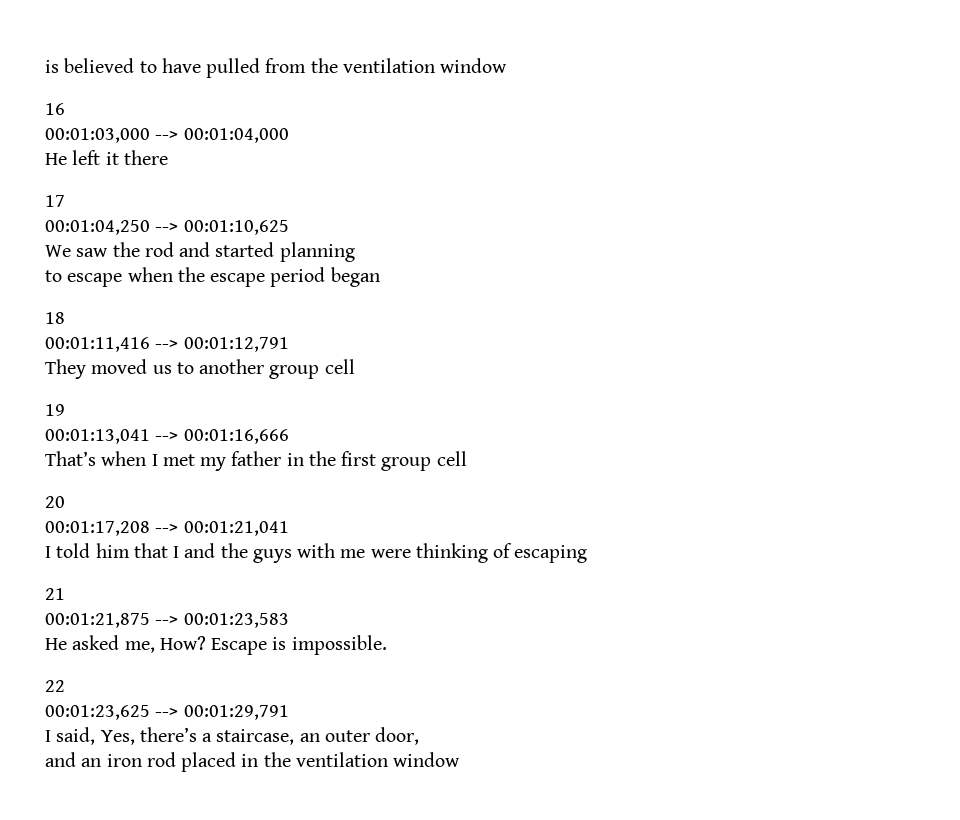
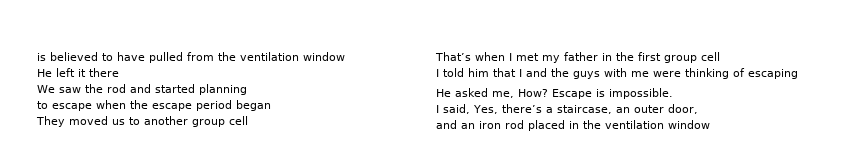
[45,103,65,115] [45,128,289,143] // 16 // 00:01:03,000 --> 00:01:04,000 -> (345, 56) none
[45,195,65,207] [45,220,289,235] // 17 // 00:01:04,250 --> 00:01:10,625 -> (119, 72) none
[45,312,65,324] [45,337,289,352] // 18 // 00:01:11,416 --> 00:01:12,791 -> (271, 105) none
[45,404,65,416] [45,429,289,444] // 19 // 00:01:13,041 --> 00:01:16,666 -> (248, 120) none
[45,496,65,508] [45,521,289,536] // 20 // 00:01:17,208 --> 00:01:21,041 -> (720, 56) none
[45,588,65,600] [45,613,289,628] // 21 // 00:01:21,875 --> 00:01:23,583 -> (798, 74) none
[45,680,65,692] [45,705,289,720] // 22 // 00:01:23,625 --> 00:01:29,791 -> (673, 93) none

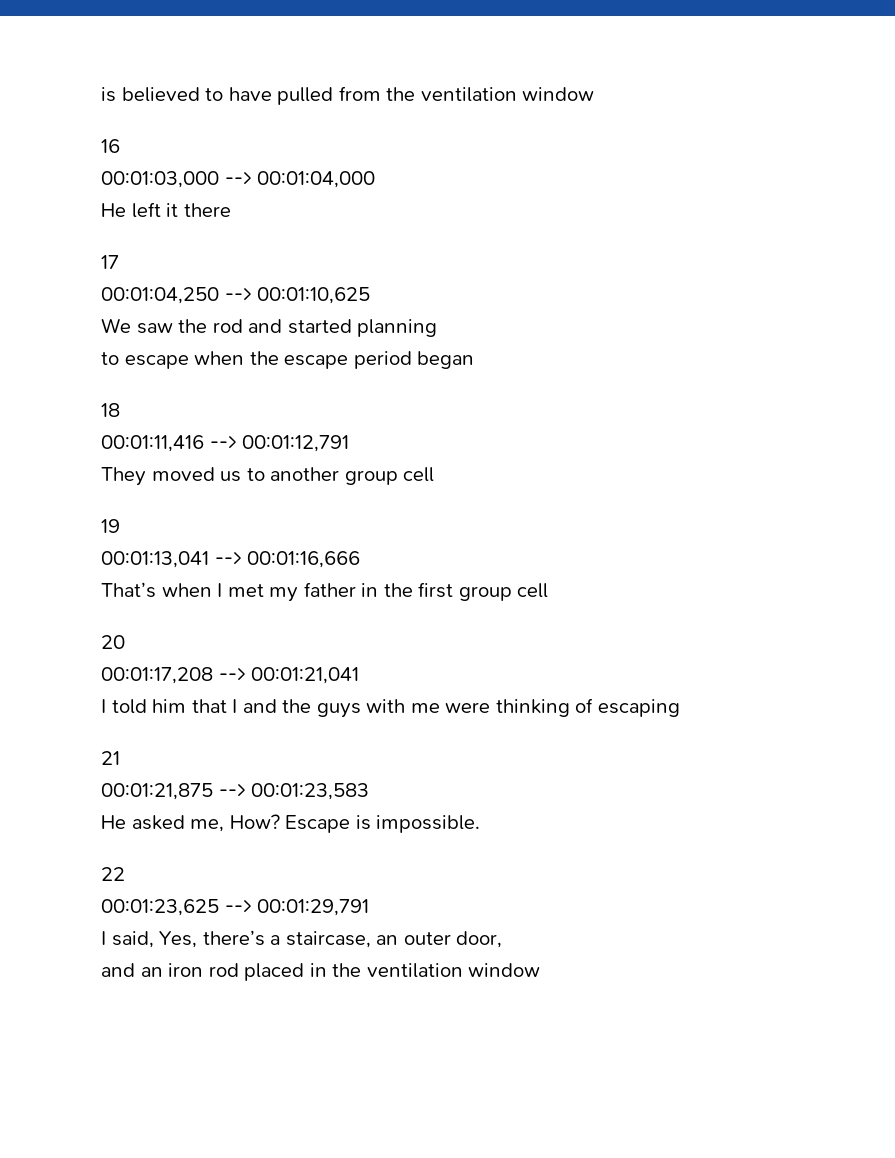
(345, 56) none -> [101,139,120,153] [101,171,376,188] // 16 // 00:01:03,000 --> 00:01:04,000
(119, 72) none -> [101,255,119,269] [101,287,371,304] // 17 // 00:01:04,250 --> 00:01:10,625
(271, 105) none -> [101,403,120,417] [101,435,350,452] // 18 // 00:01:11,416 --> 00:01:12,791
(248, 120) none -> [101,519,120,533] [101,551,361,568] // 19 // 00:01:13,041 --> 00:01:16,666
(720, 56) none -> [101,635,125,649] [101,667,360,684] // 20 // 00:01:17,208 --> 00:01:21,041
(798, 74) none -> [101,751,120,765] [101,783,370,800] // 21 // 00:01:21,875 --> 00:01:23,583
(673, 93) none -> [101,867,125,881] [101,899,370,916] // 22 // 00:01:23,625 --> 00:01:29,791

